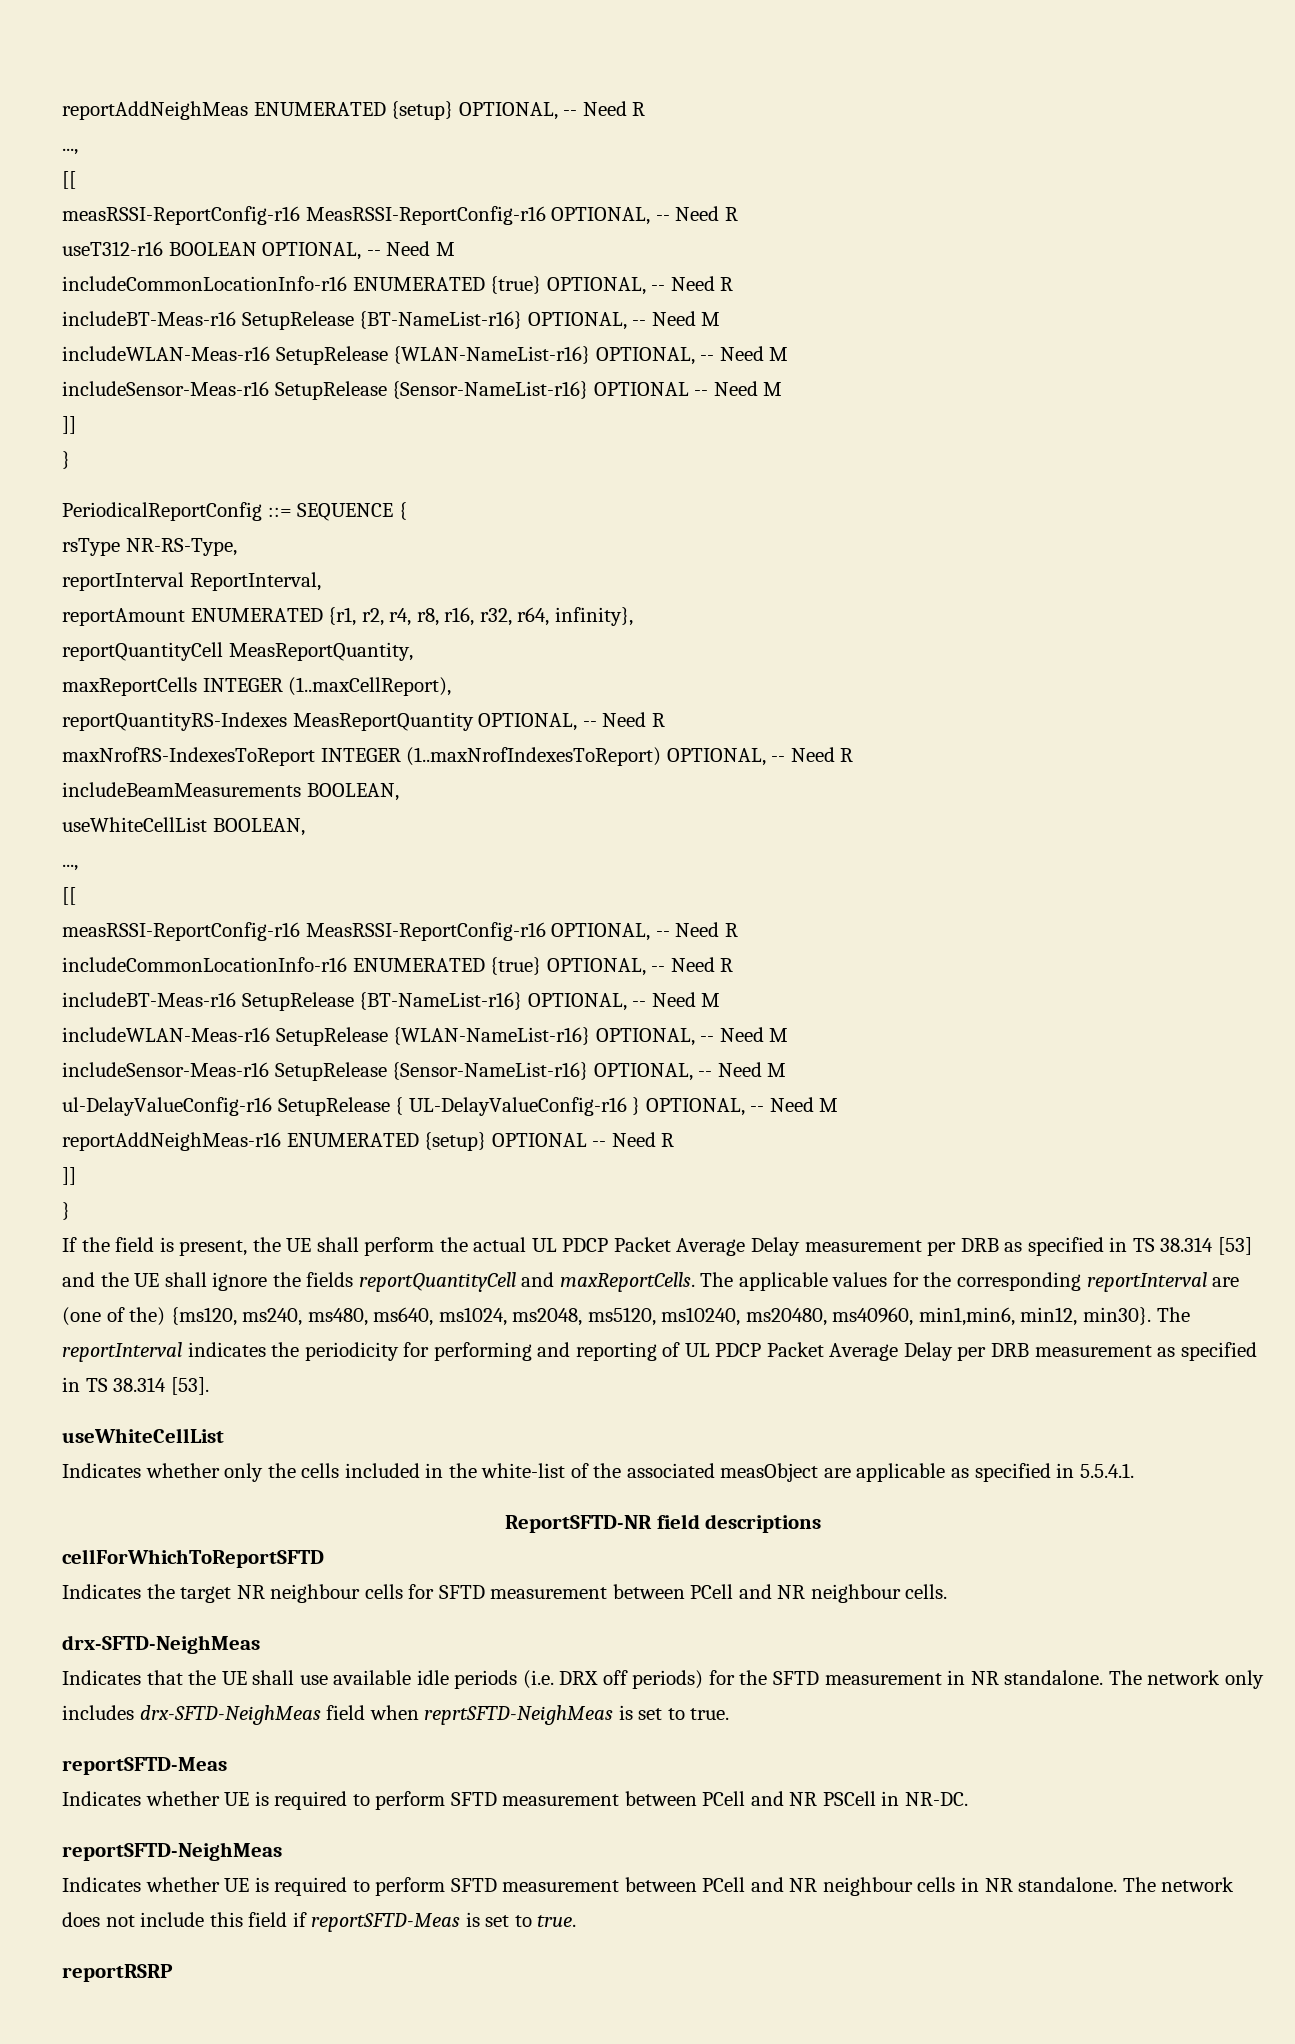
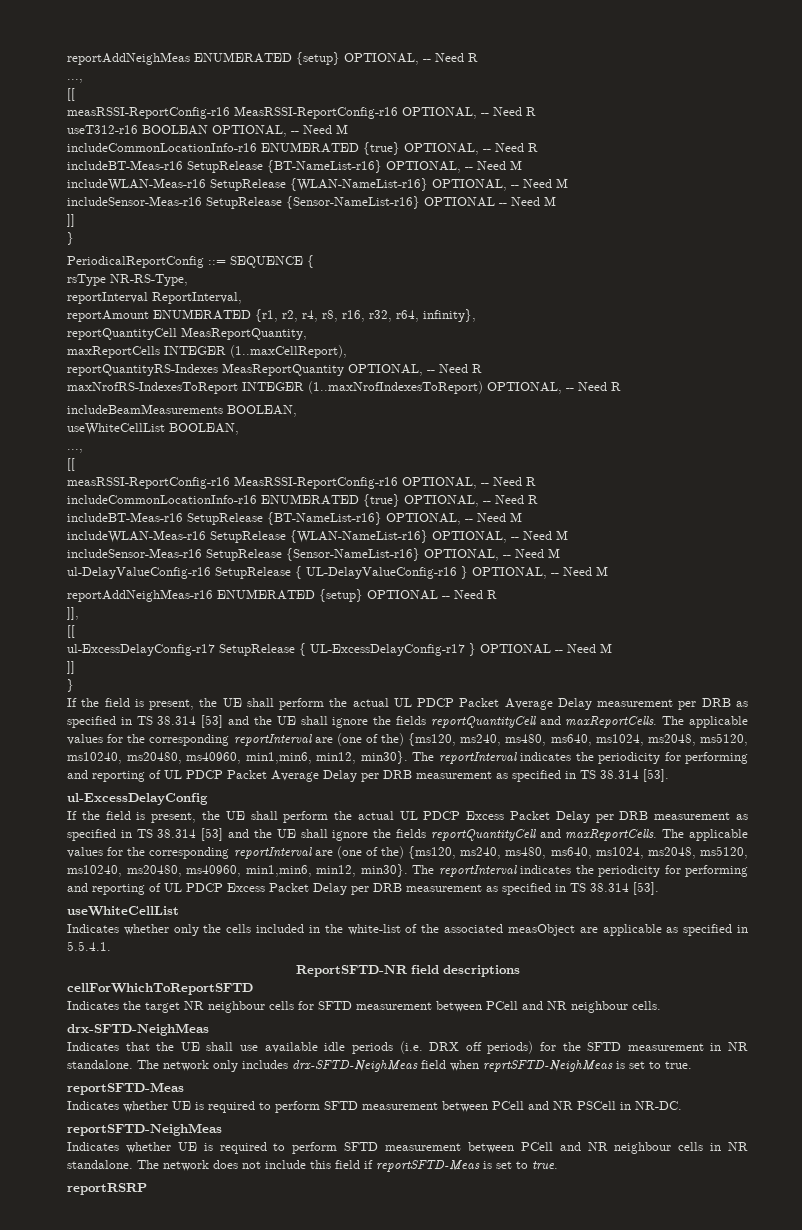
(675, 1140) none -> [67,607,79,620] [67,625,75,638] [67,643,612,656] // ]], // [[ // ul-ExcessDelayConfig-r17 SetupRelease { UL-ExcessDelayConfig-r17 } OPTIONAL -- Need M
(209, 1386) none -> [67,793,208,805] [67,811,748,823] [67,828,748,841] [67,846,748,859] [67,864,748,877] [67,882,659,895] // ul-ExcessDelayConfig // If the field is present, the UE shall perform the actual UL PDCP Excess Packet Delay per DRB measurement as specified in TS 38.314 [53] and the UE shall ignore the fields reportQuantityCell and maxReportCells. The applicable values for the corresponding reportInterval are (one of the) {ms120, ms240, ms480, ms640, ms1024, ms2048, ms5120, ms10240, ms20480, ms40960, min1,min6, min12, min30}. The reportInterval indicates the periodicity for performing and reporting of UL PDCP Excess Packet Delay per DRB measurement as specified in TS 38.314 [53].

